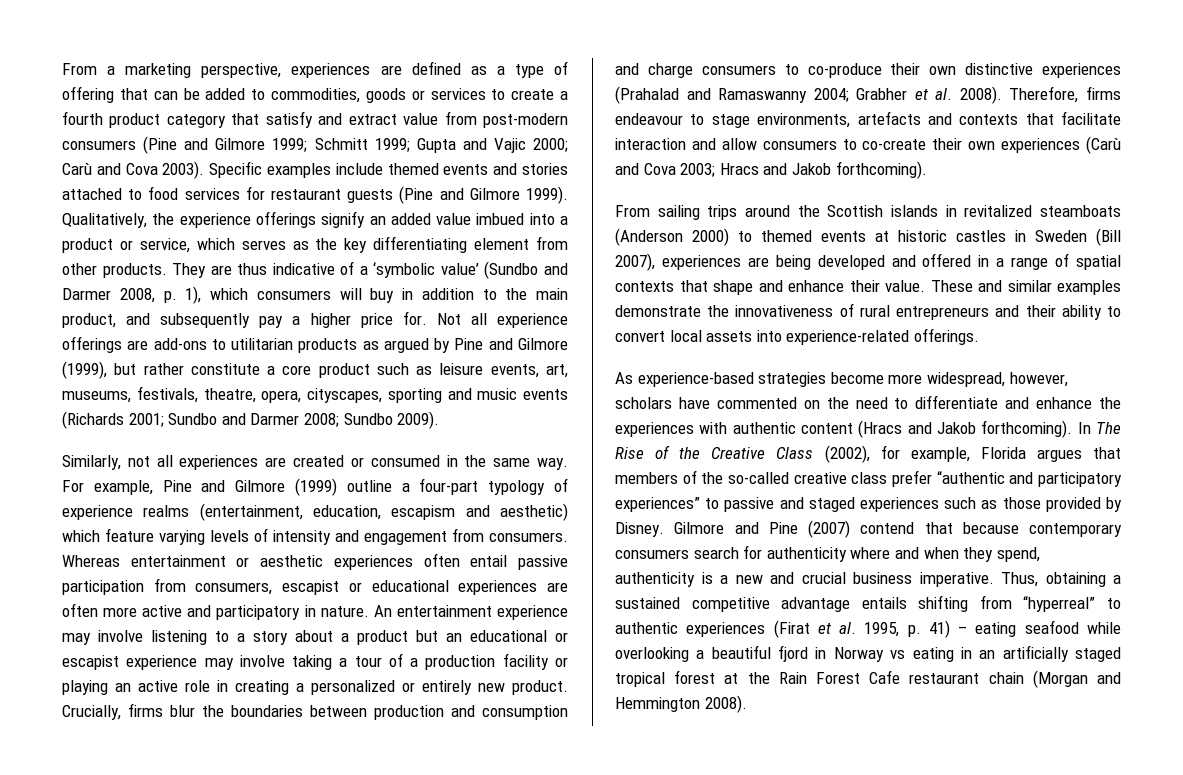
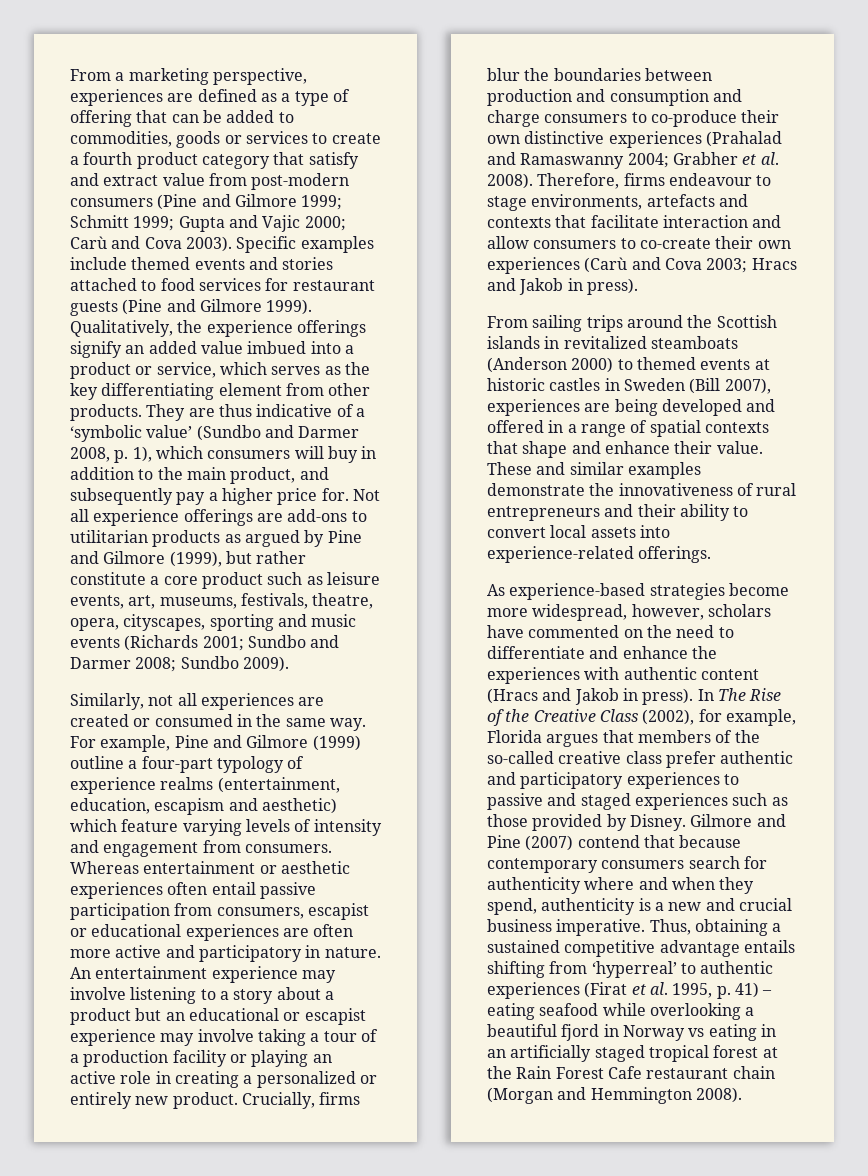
[835,161,927,179] forthcoming). -> [567,278,638,295] in press).
[981,420,1073,438] forthcoming). -> [622,688,694,705] in press).
[936,471,1122,487] [615,497,700,512] “authentic and participatory experiences” -> [720,751,794,764] [487,772,720,789] authentic and participatory experiences
[1023,596,1096,612] “hyperreal” -> [591,961,677,978] ‘hyperreal’

